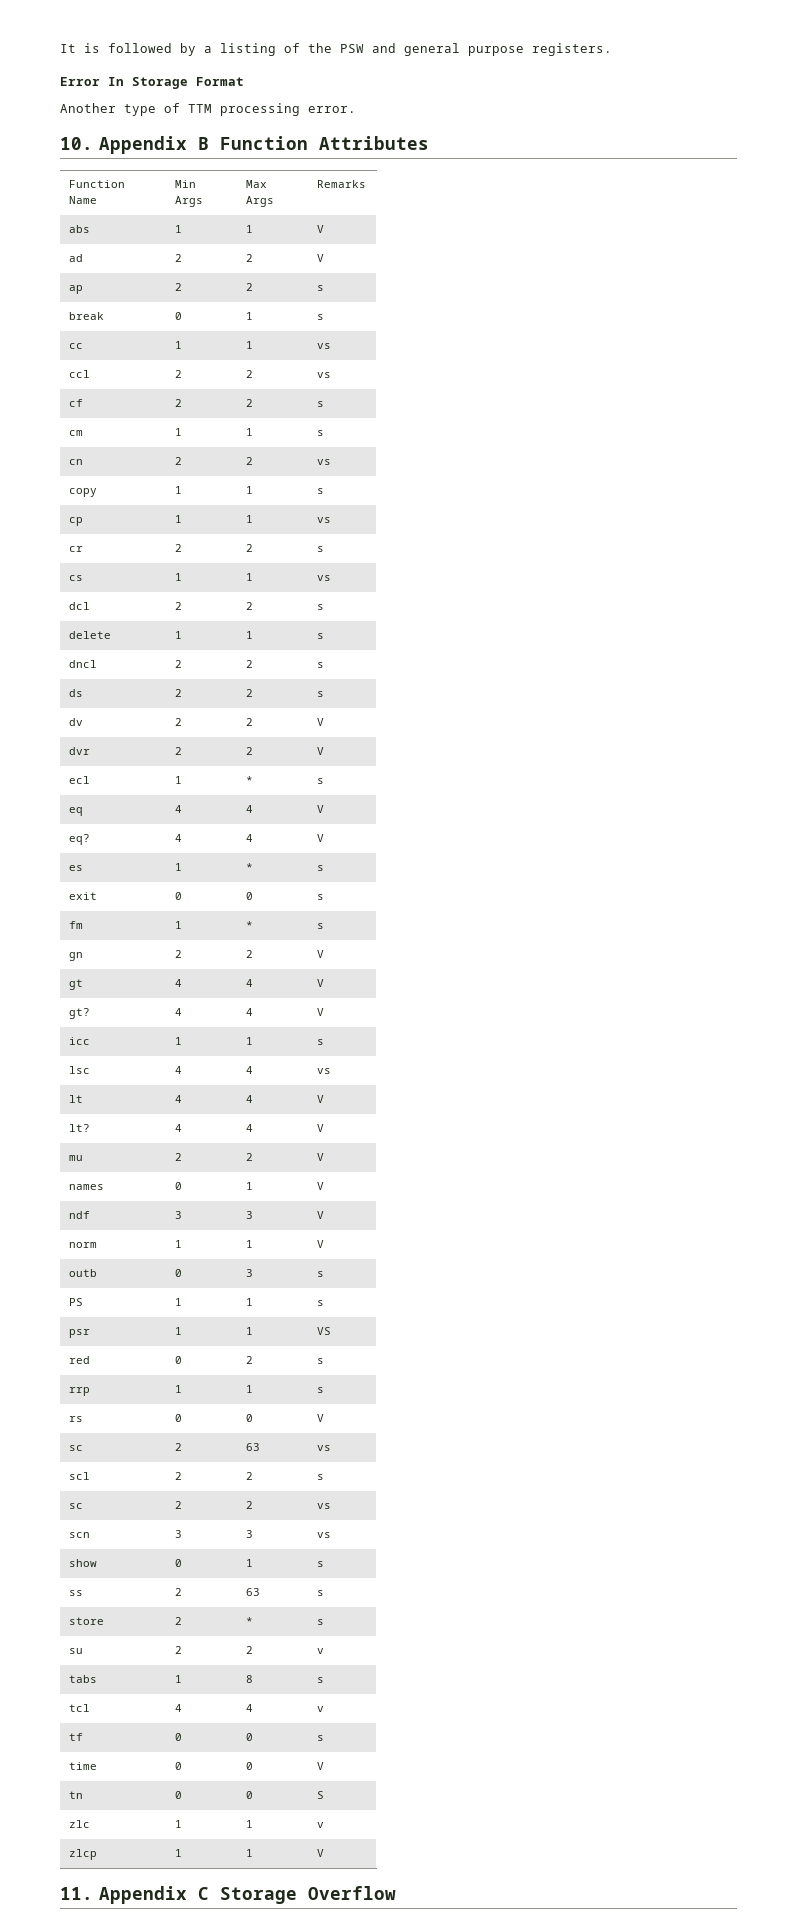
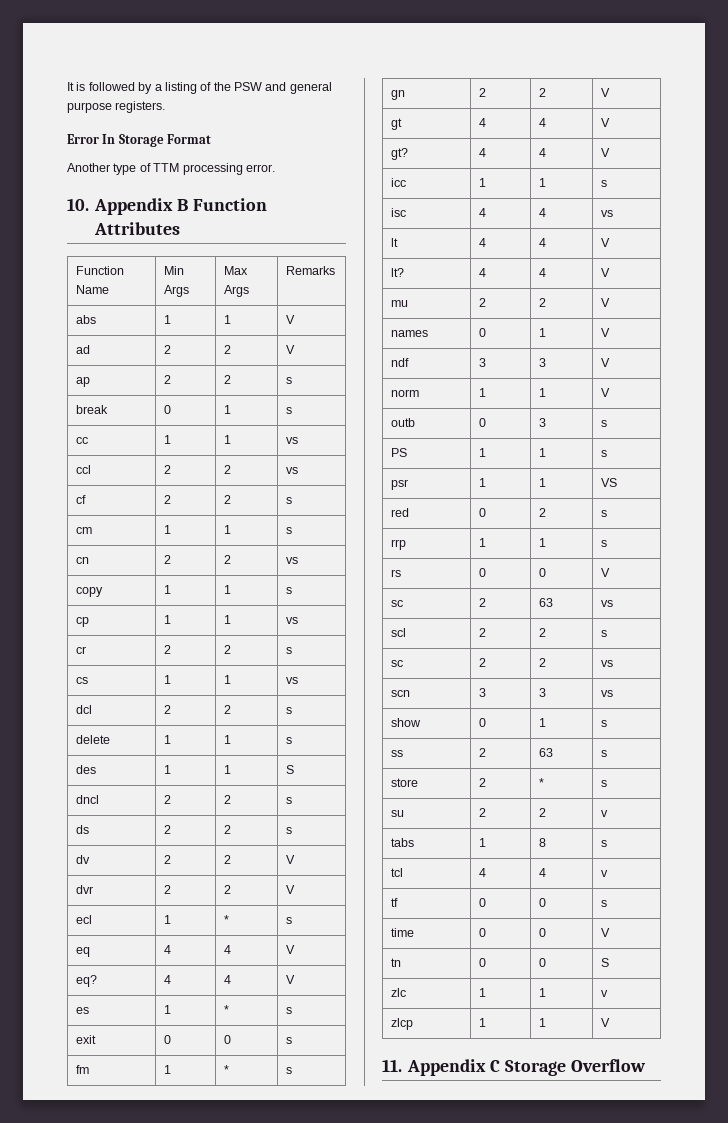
(324, 636) none -> [75,765,96,774] [163,765,171,774] [223,765,231,774] [285,765,294,774] // des | 1 | 1 | S
[68,1066,90,1074] lsc -> [390,208,406,217] isc

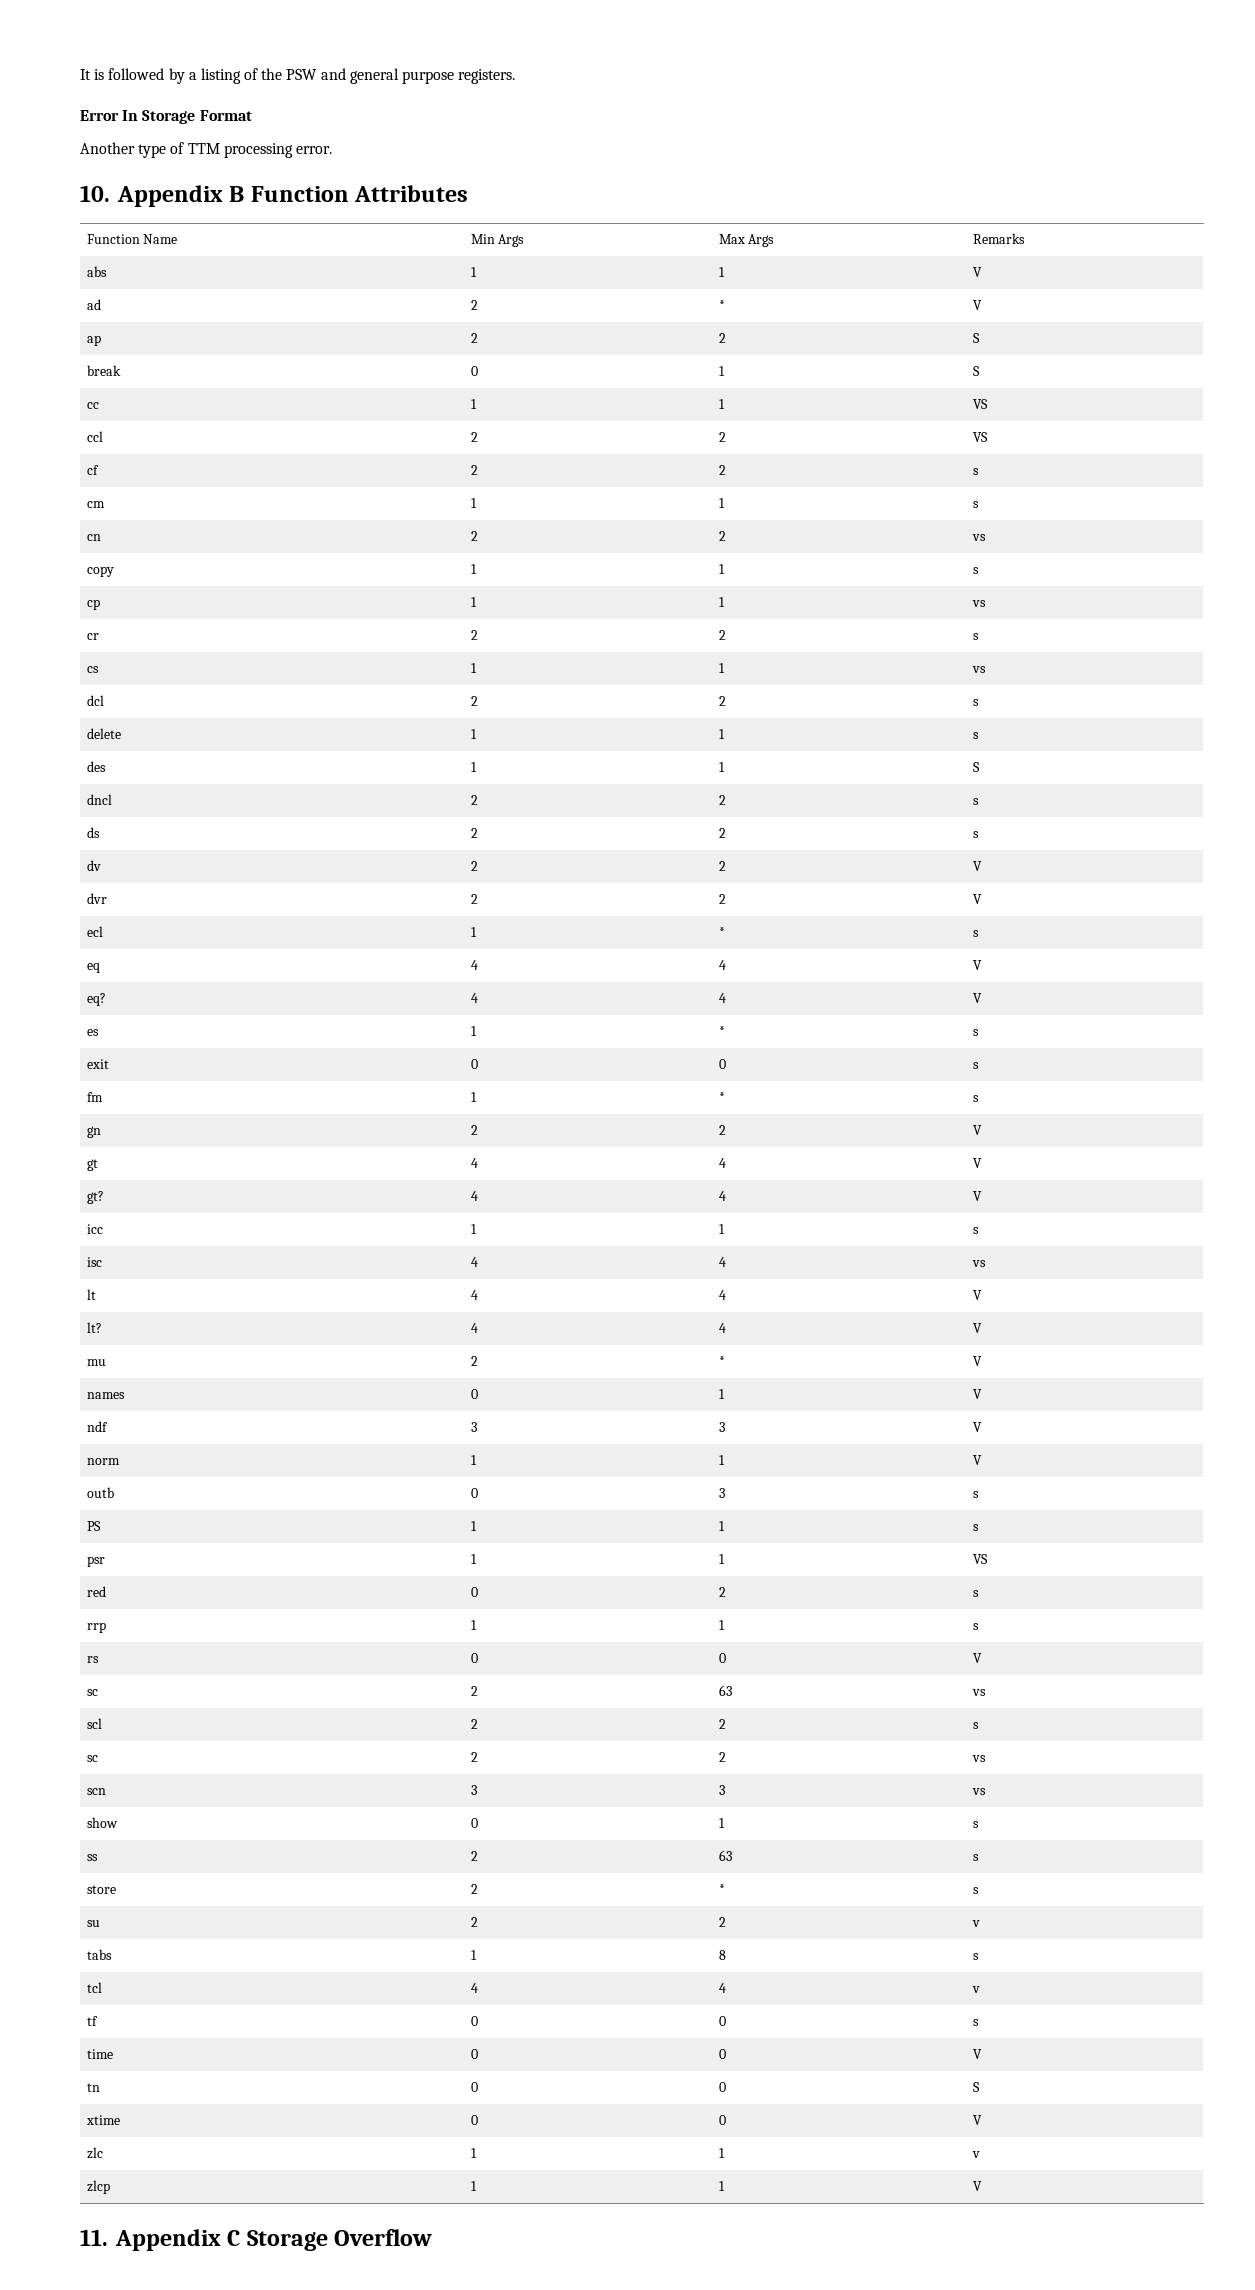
[223,345,231,354] 2 -> [718,300,725,310] *
[285,377,292,384] s -> [972,333,980,343] S
[285,407,292,414] s -> [972,366,980,376] S
[285,437,298,444] vs -> [972,399,988,409] VS
[285,467,298,474] vs -> [972,432,988,442] VS
[538,298,546,307] 2 -> [718,1356,725,1366] *
(609, 962) none -> [85,2115,120,2125] [470,2115,478,2125] [718,2115,726,2125] [972,2115,982,2125] // xtime | 0 | 0 | V

